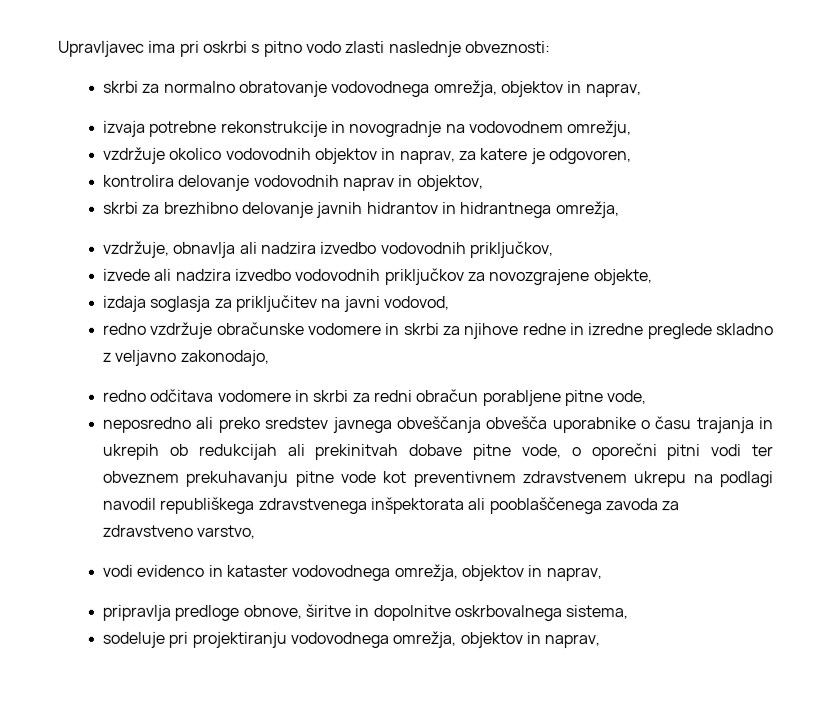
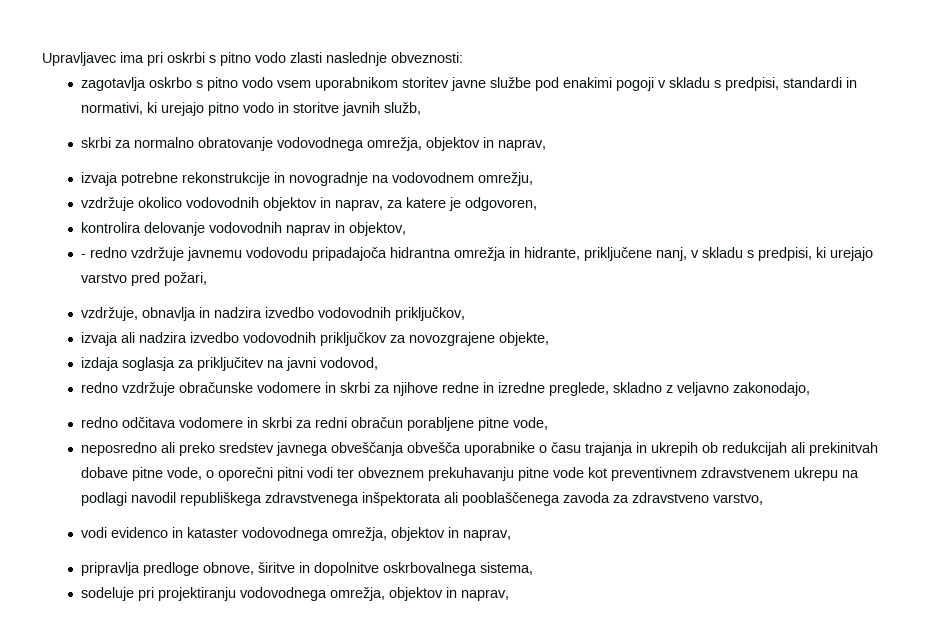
(551, 47) none -> [80,77,857,91] [80,102,421,116] // zagotavlja oskrbo s pitno vodo vsem uporabnikom storitev javne službe pod enakimi pogoji v skladu s predpisi, standardi in normativi, ki urejajo pitno vodo in storitve javnih služb,
[103,201,620,219] skrbi za brezhibno delovanje javnih hidrantov in hidrantnega omrežja, -> [80,247,873,261] [80,272,207,286] - redno vzdržuje javnemu vodovodu pripadajoča hidrantna omrežja in hidrante, priključene nanj, v skladu s predpisi, ki urejajo varstvo pred požari,
[239,241,258,254] ali -> [198,307,210,318] in
[103,268,152,281] izvede -> [80,332,118,346] izvaja
[647,323,713,340] preglede -> [548,382,609,396] preglede,

